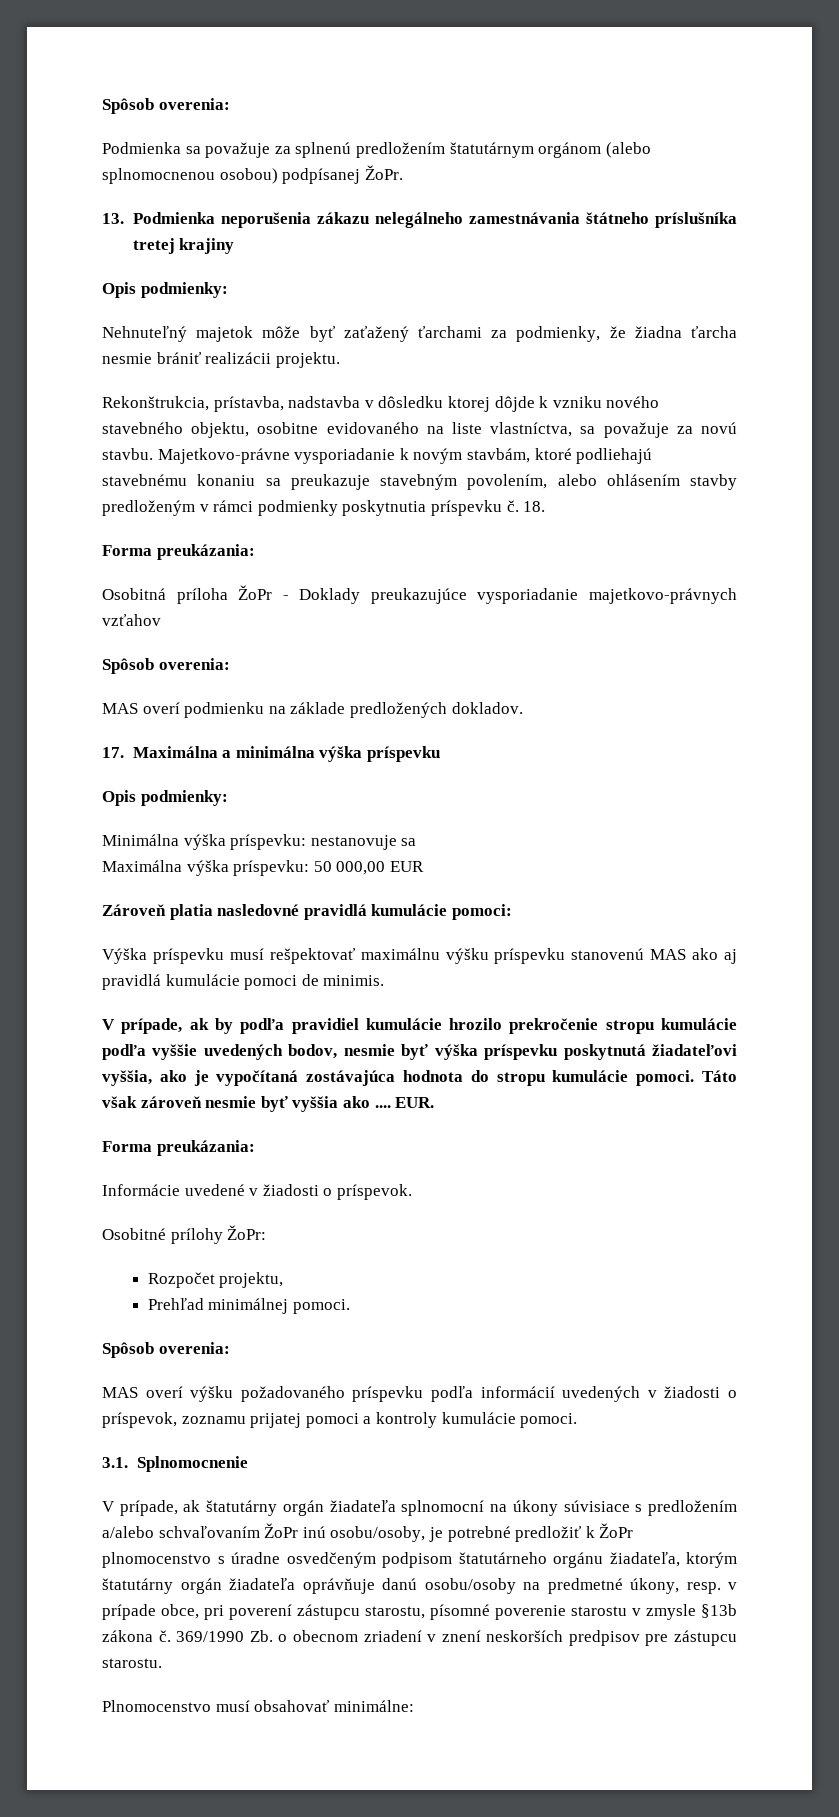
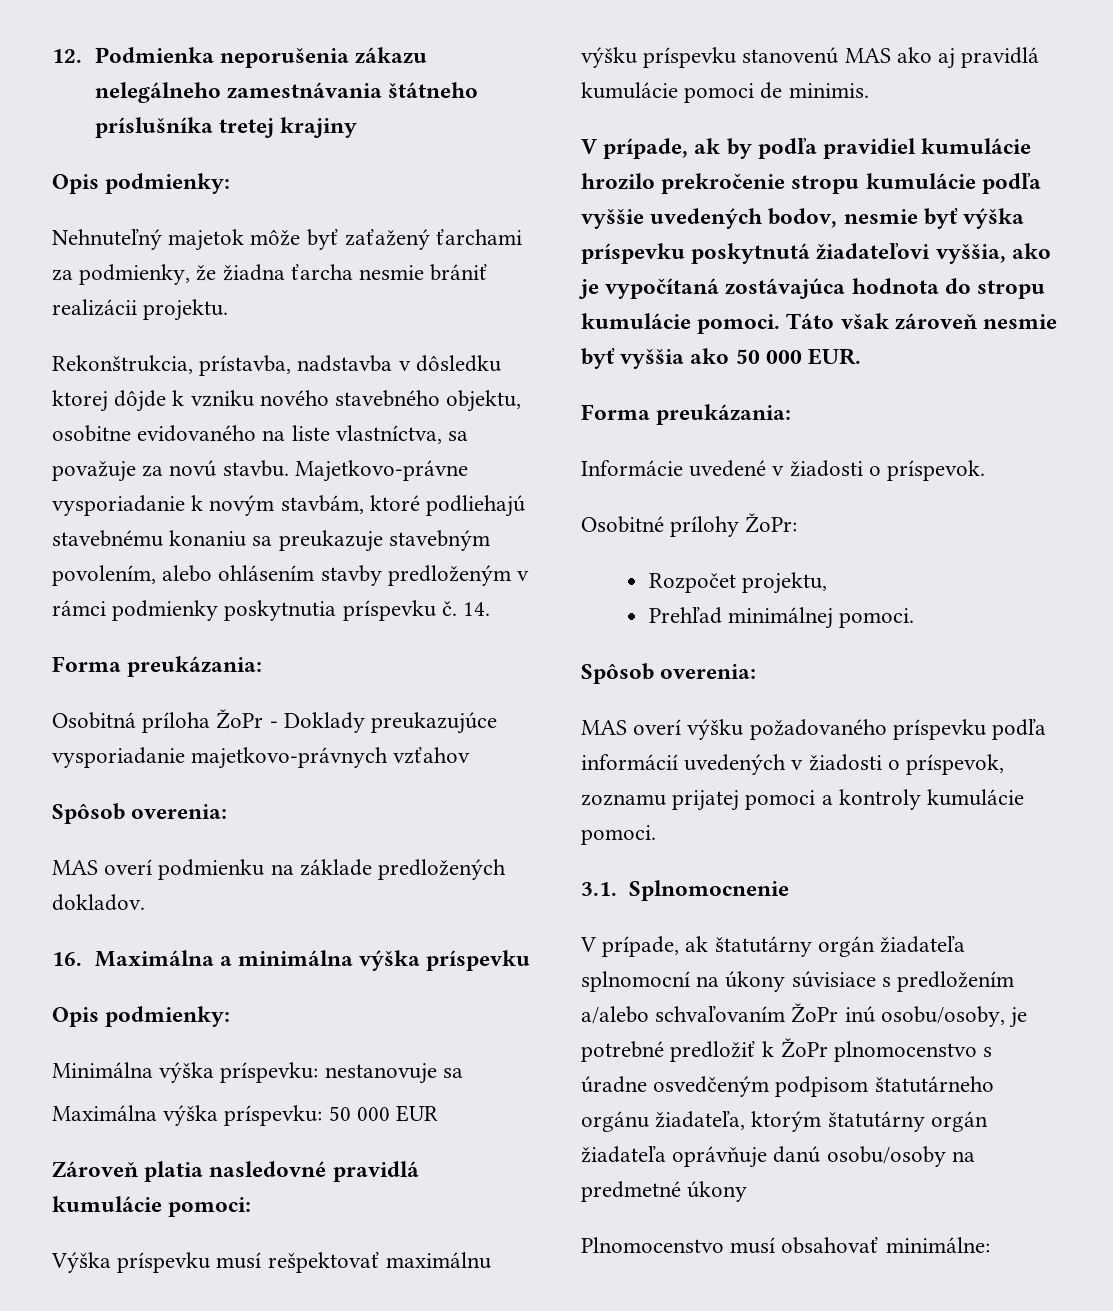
[102,98,230,114] [102,142,651,158] [102,165,403,184] [102,213,124,224] Spôsob overenia: // Podmienka sa považuje za splnenú predložením štatutárnym orgánom (alebo splnomocnenou osobou) podpísanej ŽoPr. // 13. -> [52,49,82,63] 12.
[523,501,546,512] 18. -> [463,602,491,616] 14.
[102,747,124,758] 17. -> [52,952,82,966] 16.
[336,861,386,875] 000,00 -> [356,1107,390,1121] 000
[374,1105,391,1108] .... -> [735,349,802,364] 50 000
[630,1578,737,1594] [102,1604,737,1620] [102,1630,737,1646] [102,1658,162,1668] úkony, resp. v prípade obce, pri poverení zástupcu starostu, písomné poverenie starostu v zmysle §13b zákona č. 369/1990 Zb. o obecnom zriadení v znení neskorších predpisov pre zástupcu starostu. -> [687,1181,748,1202] úkony

